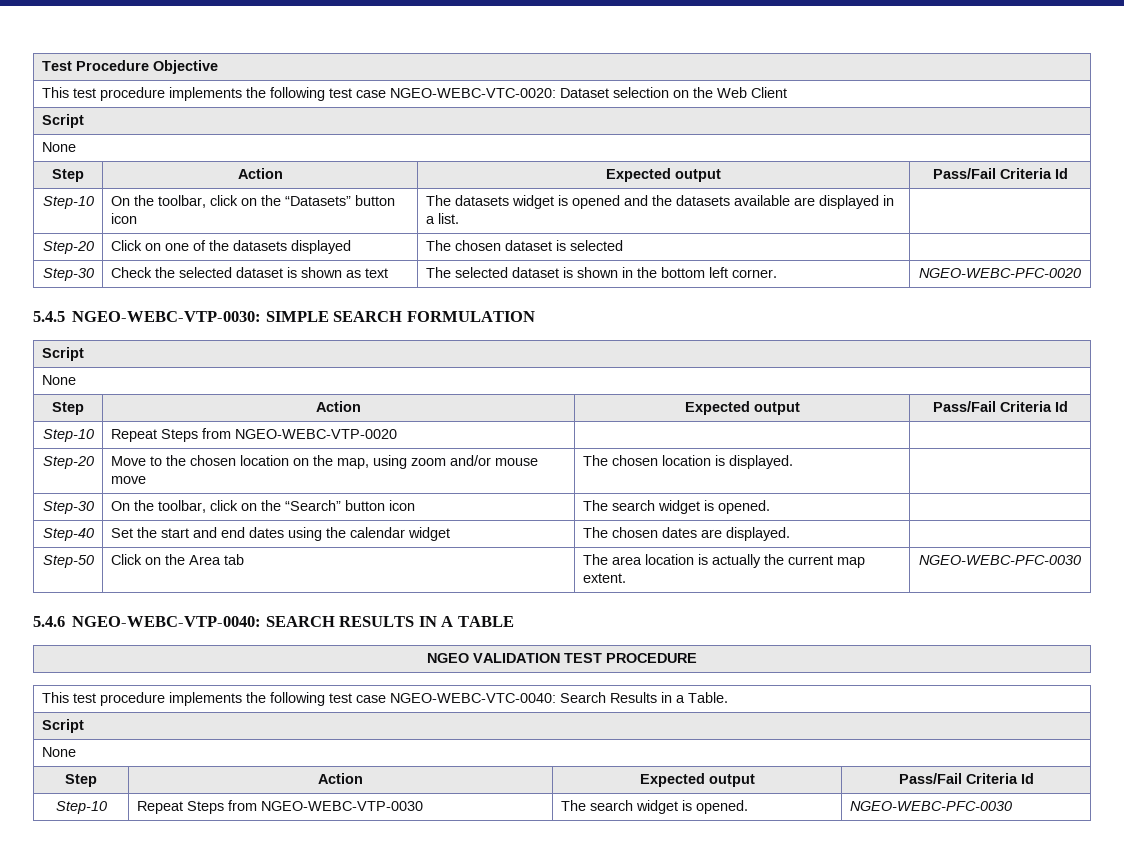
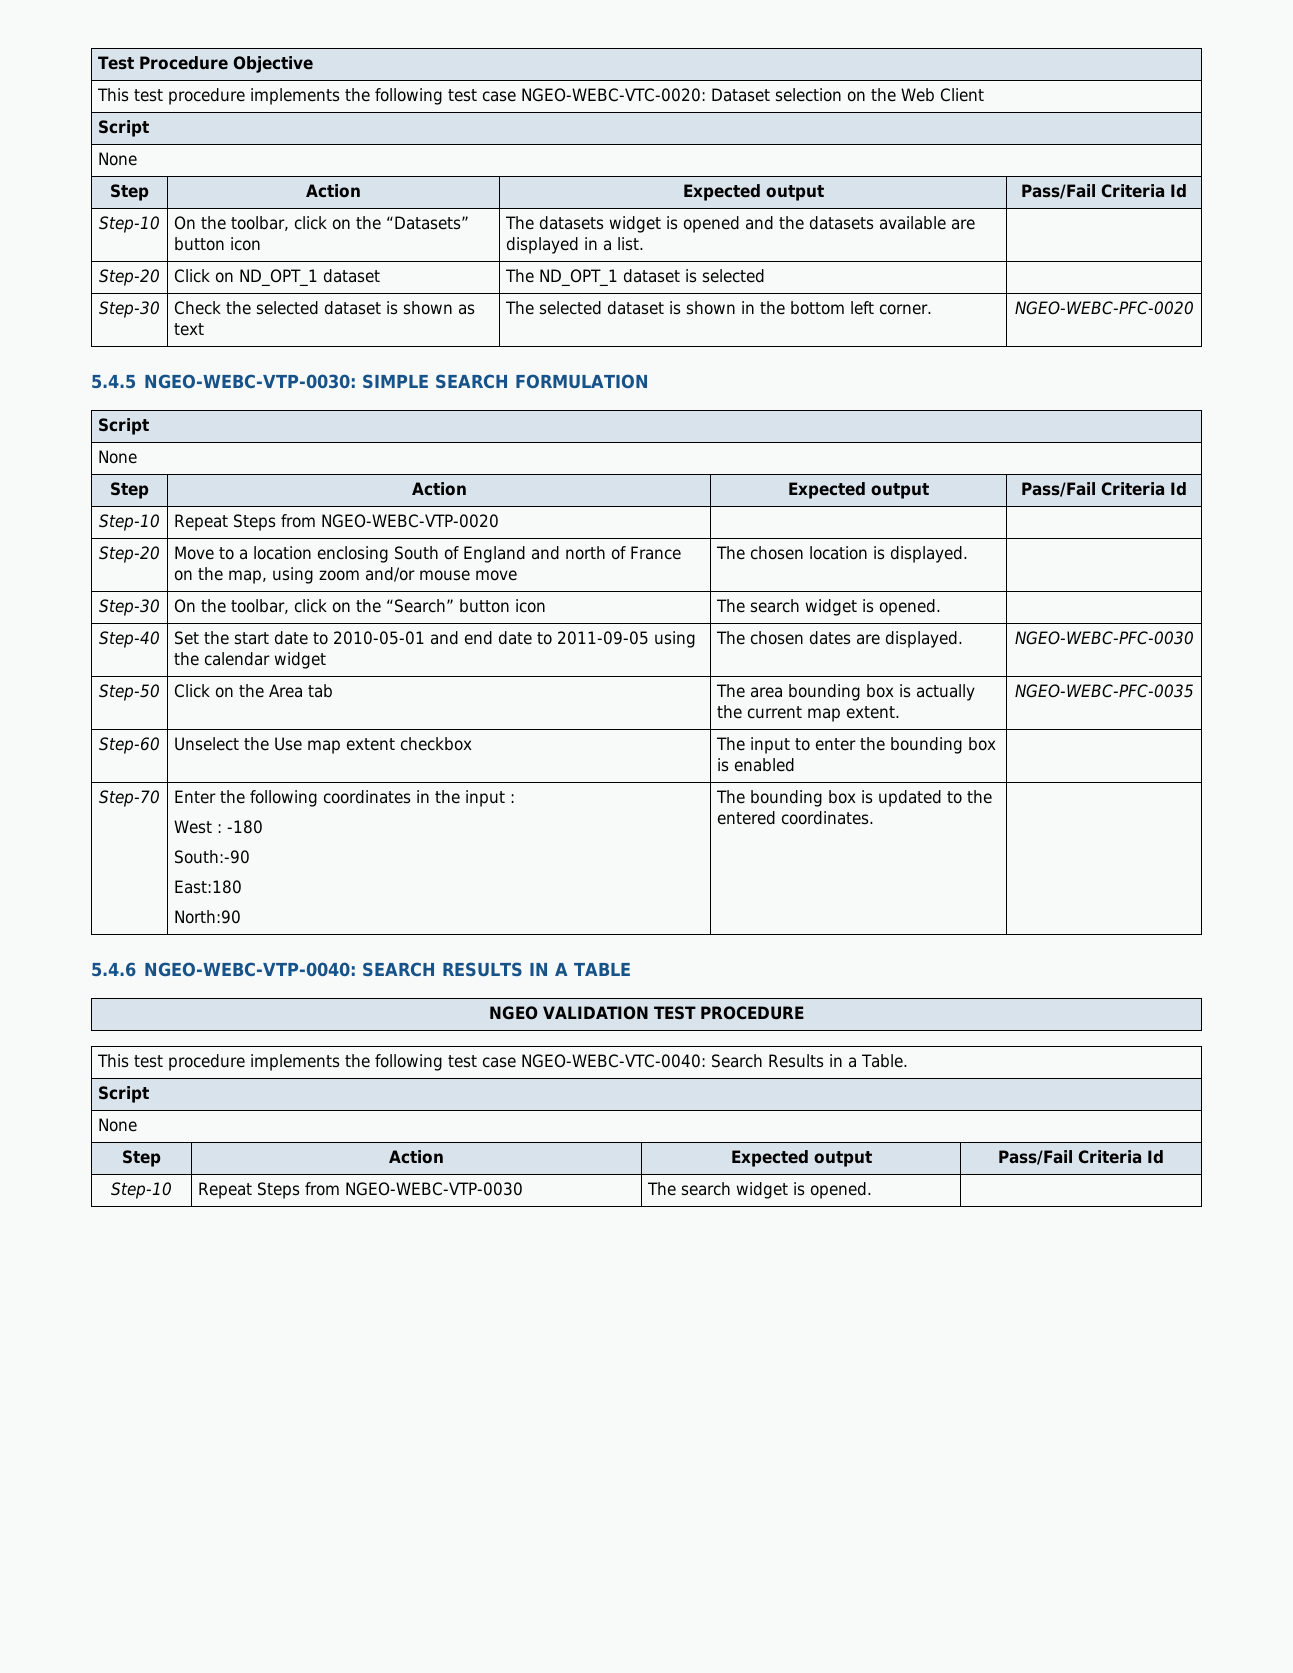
[164,240,351,254] [425,240,501,251] one of the datasets displayed | The chosen -> [239,269,381,287] [505,269,619,287] ND_OPT_1 dataset | The ND_OPT_1
[165,455,289,466] the chosen location -> [239,546,682,563] a location enclosing South of England and north of France
[192,527,284,538] and end dates -> [274,631,650,645] date to 2010-05-01 and end date to 2011-09-05
(790, 534) none -> [1014,631,1194,645] NGEO-WEBC-PFC-0030
[644,554,694,565] location -> [788,684,895,701] bounding box
[919,555,1081,565] NGEO-WEBC-PFC-0030 -> [1014,684,1194,698] [99,737,160,754] [174,737,473,754] [716,737,997,754] [717,758,796,772] [99,790,160,807] [174,790,516,807] [174,820,264,834] [174,850,251,864] [174,880,243,894] [174,910,242,924] [716,790,993,807] [717,811,875,825] NGEO-WEBC-PFC-0035 // Step-60 | Unselect the Use map extent checkbox | The input to enter the bounding box is enabled | // Step-70 | Enter the following coordinates in the input : // West : -180 // South:-90 // East:180 // North:90 | The bounding box is updated to the entered coordinates. |
[849,801,1012,811] NGEO-WEBC-PFC-0030 -> (873, 1190) none

